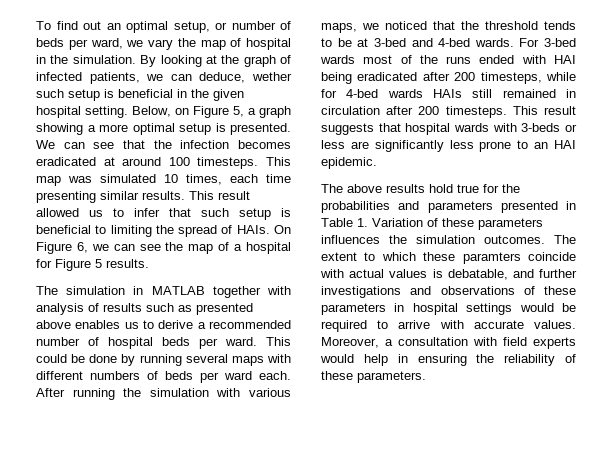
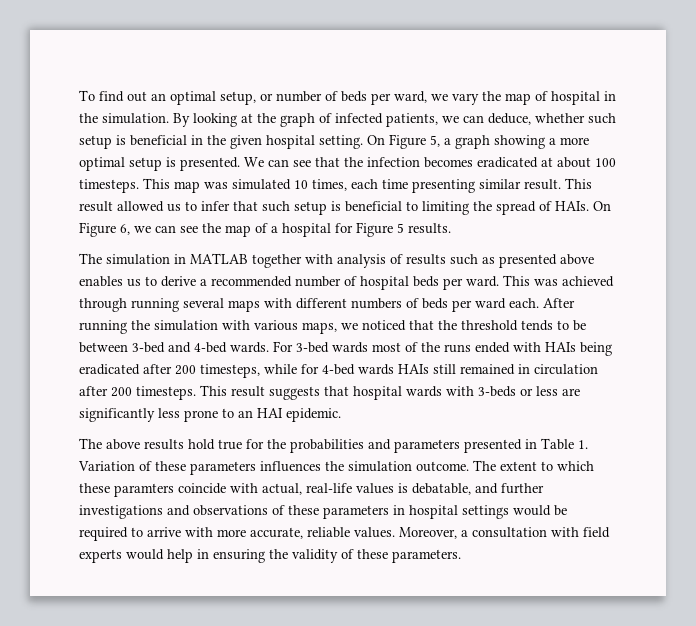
[251,72,292,81] wether -> [535,113,585,123] whether
[132,106,189,117] Below, on -> [367,135,385,145] On
[122,157,162,166] around -> [557,157,591,168] about
[142,191,185,200] results. -> [524,179,561,190] result.
[36,354,136,366] could be done by -> [534,276,614,287] [79,298,127,312] was achieved through
[357,38,369,47] at -> [79,342,128,353] between
[554,55,576,64] HAI -> [545,342,576,352] HAIs
[484,235,545,244] outcomes. -> [416,461,469,472] outcome.
[349,269,385,278] actual -> [262,483,352,495] actual, real-life
[473,320,524,329] accurate -> [217,527,350,539] more accurate, reliable
[504,354,556,366] reliability -> [292,549,338,563] validity

